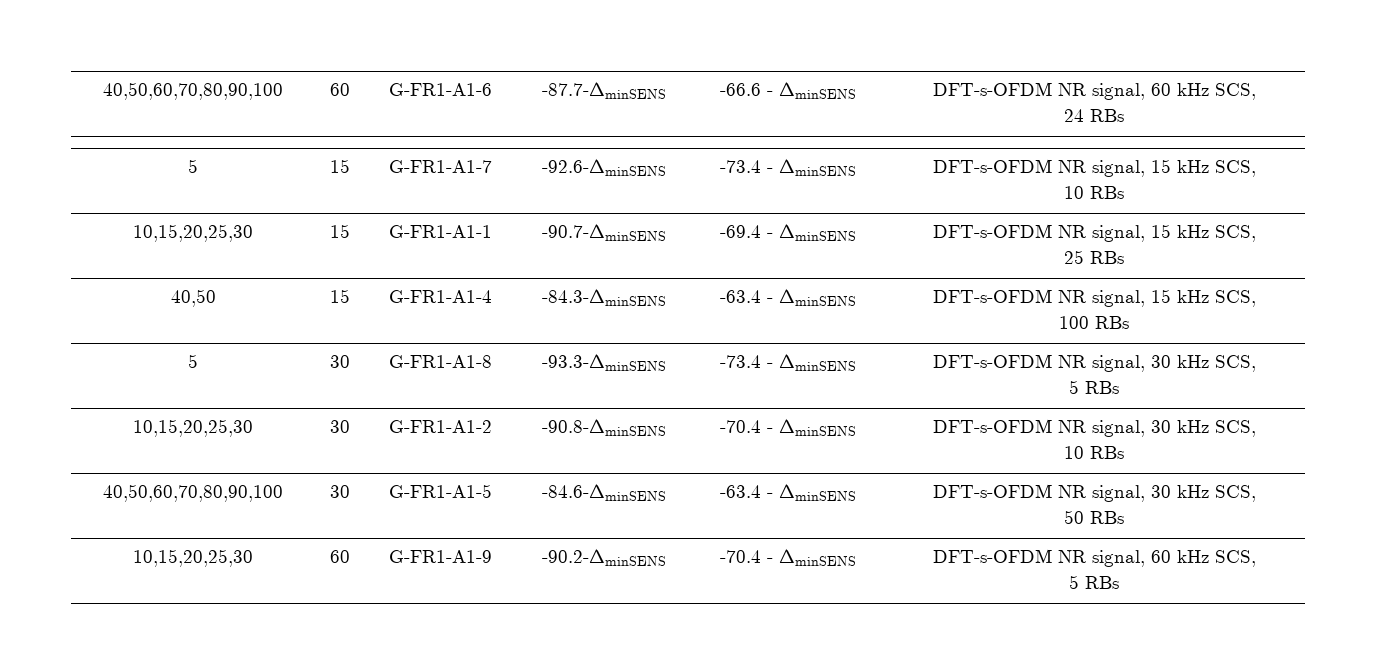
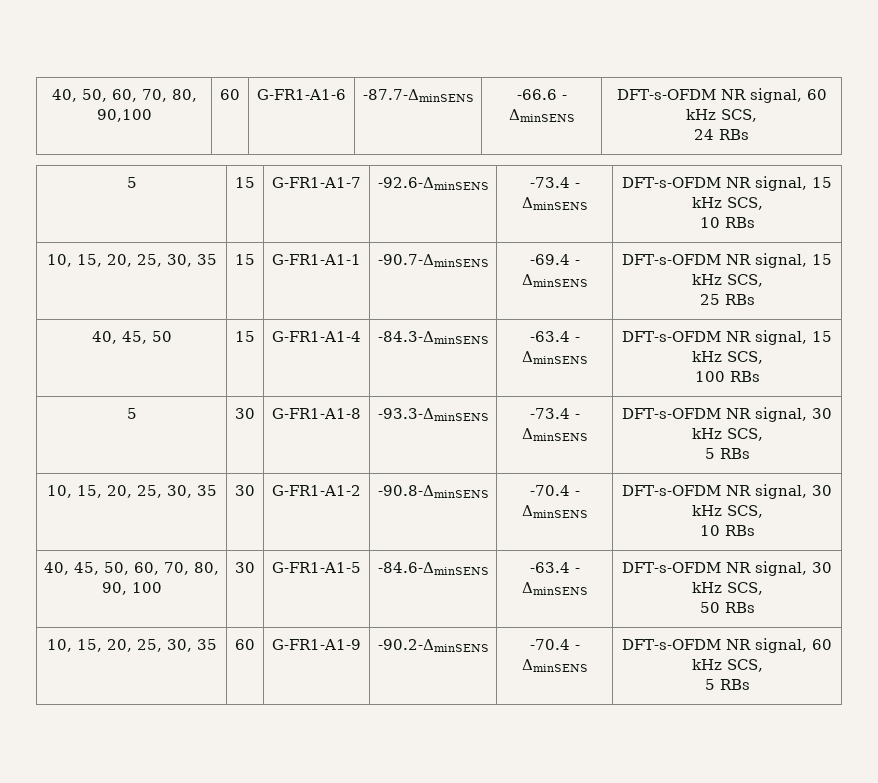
[103,82,283,100] 40,50,60,70,80,90,100 -> [51,89,197,102] [96,109,152,122] 40, 50, 60, 70, 80, 90,100
[133,224,253,242] 10,15,20,25,30 -> [46,254,217,267] 10, 15, 20, 25, 30, 35
[170,289,216,307] 40,50 -> [91,331,172,344] 40, 45, 50
[133,419,253,437] 10,15,20,25,30 -> [46,485,217,498] 10, 15, 20, 25, 30, 35
[103,484,283,502] 40,50,60,70,80,90,100 -> [44,562,219,575] [101,582,162,595] 40, 45, 50, 60, 70, 80, 90, 100
[133,549,253,567] 10,15,20,25,30 -> [46,639,217,652] 10, 15, 20, 25, 30, 35

